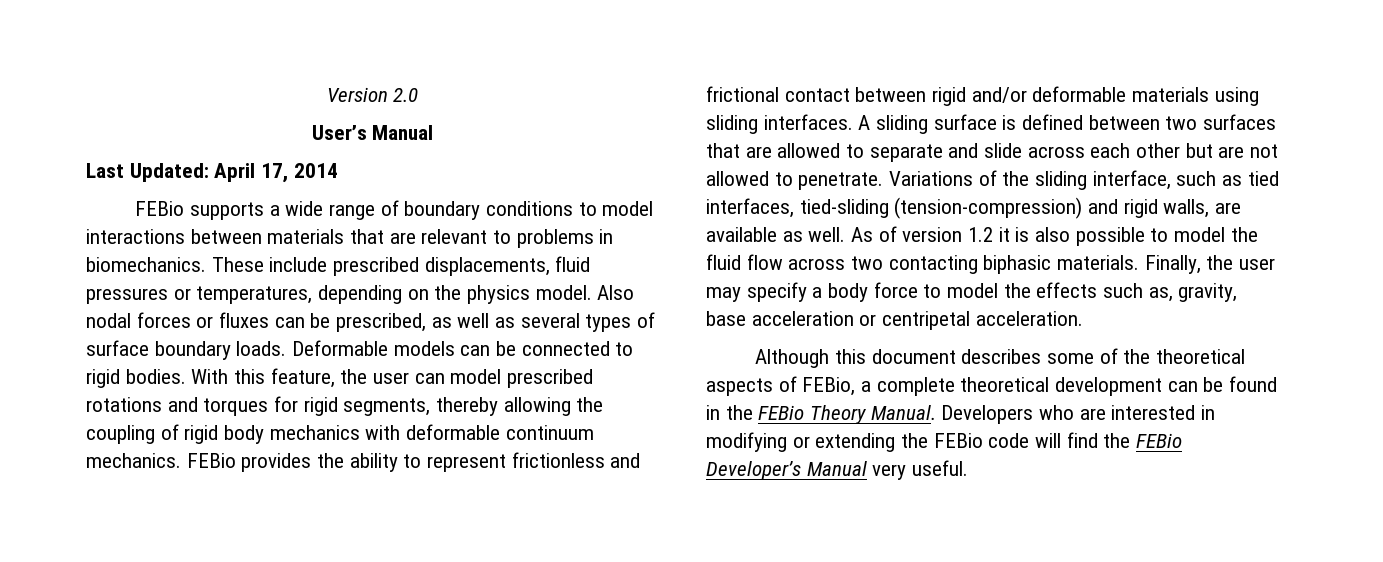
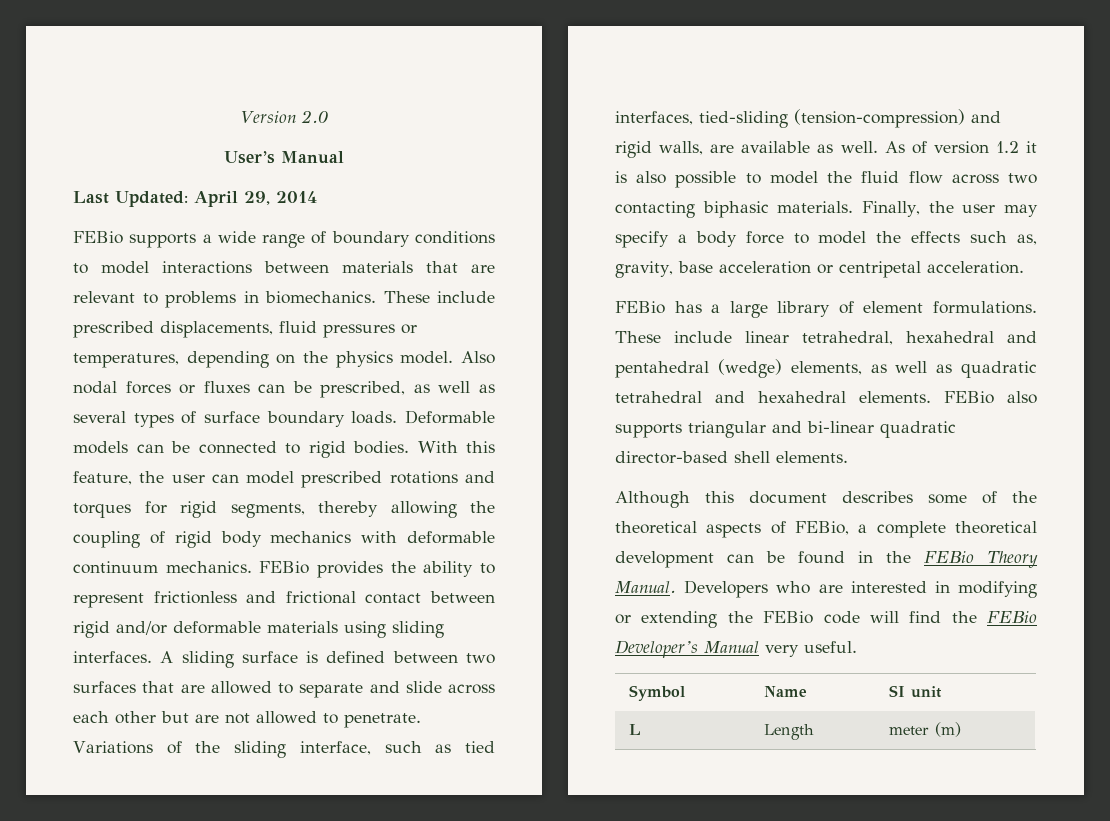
[261,163,289,183] 17, -> [244,191,270,205] 29,
(1083, 318) none -> [615,301,1037,318] [615,331,1037,345] [615,359,1037,378] [615,391,1037,404] [615,421,956,438] [615,451,848,464] // FEBio has a large library of element formulations. These include linear tetrahedral, hexahedral and pentahedral (wedge) elements, as well as quadratic tetrahedral and hexahedral elements. FEBio also supports triangular and bi-linear quadratic director-based shell elements.
(969, 468) none -> [628,685,685,701] [763,686,807,697] [888,685,942,698] [628,724,641,735] [763,724,814,740] [888,722,961,737] // Symbol | Name | SI unit // L | Length | meter (m)

